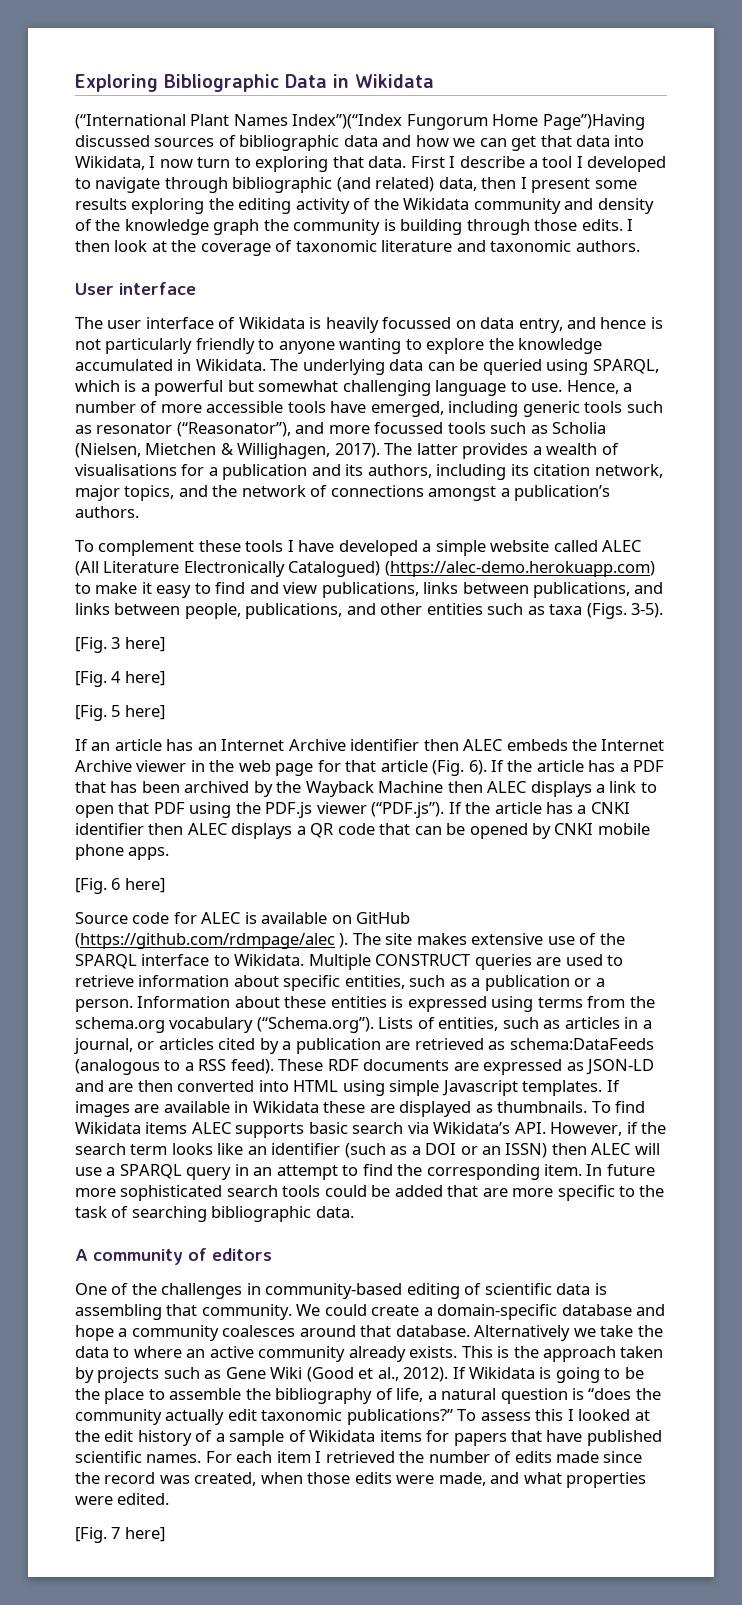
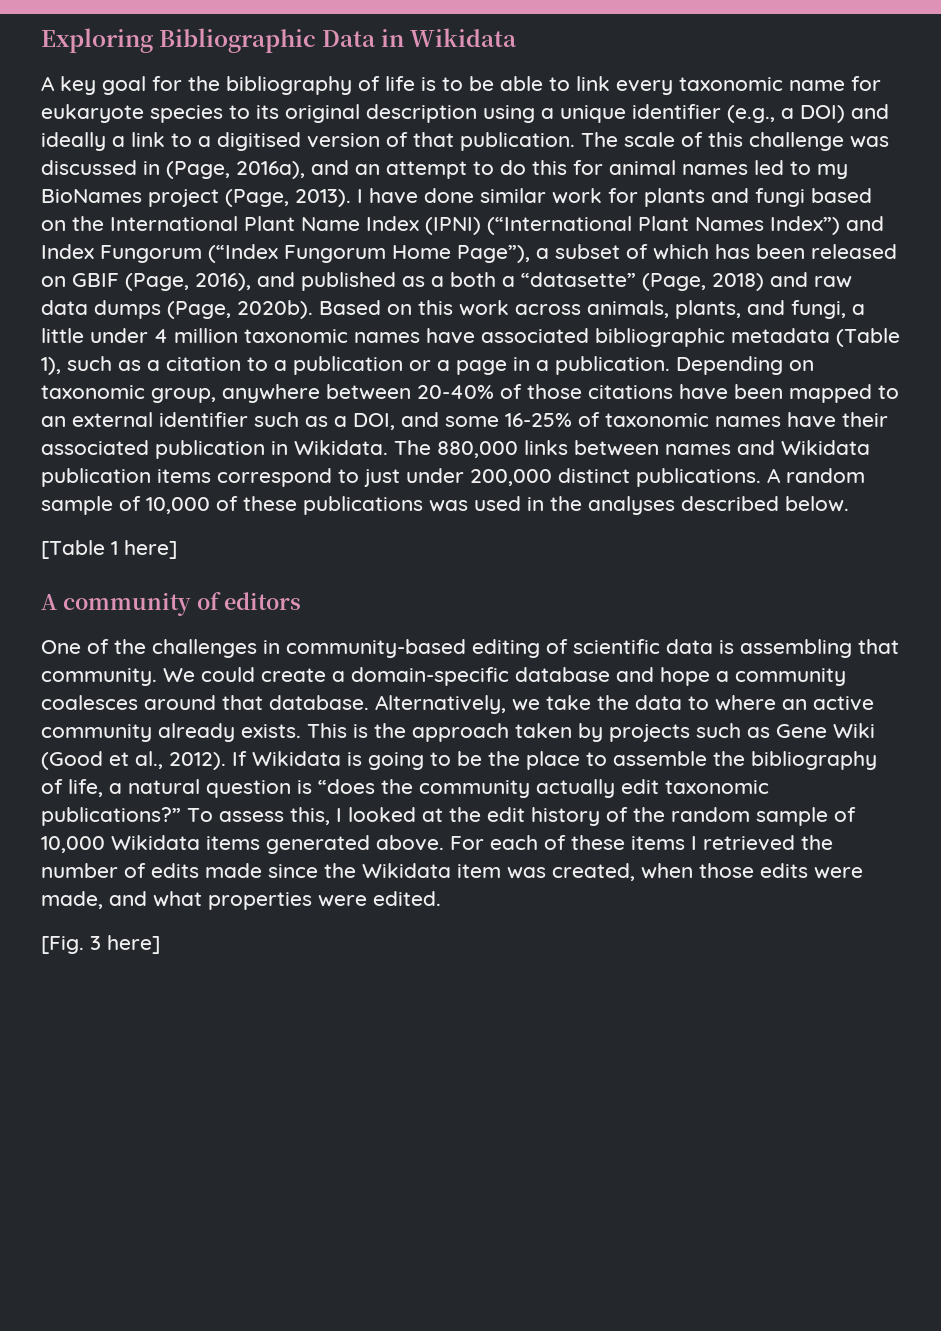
[75,114,645,130] [75,135,645,151] [75,156,667,172] [75,177,637,193] [75,198,654,214] [75,219,634,235] [75,240,640,256] [75,282,196,295] [75,317,663,333] [75,338,603,354] [75,359,659,375] [75,380,633,396] [75,401,663,417] [75,422,607,437] [75,443,619,459] [75,464,663,480] [75,485,611,501] [75,506,139,518] [75,540,642,556] [75,561,655,577] [75,582,664,598] [75,603,664,619] [75,637,165,653] [75,671,165,687] [75,705,165,721] [75,739,665,751] [75,760,665,776] [75,781,657,797] [75,802,630,818] [75,823,650,839] [75,844,170,860] [75,878,165,894] [75,912,411,924] [75,933,625,949] [75,954,624,970] [75,975,605,991] [75,996,655,1012] [75,1017,652,1033] [74,1038,654,1054] [75,1059,655,1075] [75,1080,620,1096] [75,1101,646,1117] [75,1122,667,1138] [75,1143,660,1158] [75,1164,655,1180] [75,1185,665,1201] [75,1206,354,1222] (“International Plant Names Index”)(“Index Fungorum Home Page”)Having discussed sources of bibliographic data and how we can get that data into Wikidata, I now turn to exploring that data. First I describe a tool I developed to navigate through bibliographic (and related) data, then I present some results exploring the editing activity of the Wikidata community and density of the knowledge graph the community is building through those edits. I then look at the coverage of taxonomic literature and taxonomic authors. // User interface // The user interface of Wikidata is heavily focussed on data entry, and hence is not particularly friendly to anyone wanting to explore the knowledge accumulated in Wikidata. The underlying data can be queried using SPARQL, which is a powerful but somewhat challenging language to use. Hence, a number of more accessible tools have emerged, including generic tools such as resonator (“Reasonator”), and more focussed tools such as Scholia (Nielsen, Mietchen & Willighagen, 2017). The latter provides a wealth of visualisations for a publication and its authors, including its citation network, major topics, and the network of connections amongst a publication’s authors. // To complement these tools I have developed a simple website called ALEC (All Literature Electronically Catalogued) (https://alec-demo.herokuapp.com) to make it easy to find and view publications, links between publications, and links between people, publications, and other entities such as taxa (Figs. 3-5). // [Fig. 3 here] // [Fig. 4 here] // [Fig. 5 here] // If an article has an Internet Archive identifier then ALEC embeds the Internet Archive viewer in the web page for that article (Fig. 6). If the article has a PDF that has been archived by the Wayback Machine then ALEC displays a link to open that PDF using the PDF.js viewer (“PDF.js”). If the article has a CNKI identifier then ALEC displays a QR code that can be opened by CNKI mobile phone apps. // [Fig. 6 here] // Source code for ALEC is available on GitHub (https://github.com/rdmpage/alec ). The site makes extensive use of the SPARQL interface to Wikidata. Multiple CONSTRUCT queries are used to retrieve information about specific entities, such as a publication or a person. Information about these entities is expressed using terms from the schema.org vocabulary (“Schema.org”). Lists of entities, such as articles in a journal, or articles cited by a publication are retrieved as schema:DataFeeds (analogous to a RSS feed). These RDF documents are expressed as JSON-LD and are then converted into HTML using simple Javascript templates. If images are available in Wikidata these are displayed as thumbnails. To find Wikidata items ALEC supports basic search via Wikidata’s API. However, if the search term looks like an identifier (such as a DOI or an ISSN) then ALEC will use a SPARQL query in an attempt to find the corresponding item. In future more sophisticated search tools could be added that are more specific to the task of searching bibliographic data. -> [41,76,881,95] [41,104,889,123] [41,132,889,151] [41,160,848,179] [41,188,872,207] [41,216,884,235] [41,244,897,263] [41,272,852,291] [41,300,865,319] [41,328,900,347] [41,356,814,375] [41,384,899,403] [41,412,888,430] [41,440,870,459] [41,468,865,487] [41,496,849,515] [41,540,177,559] A key goal for the bibliography of life is to be able to link every taxonomic name for eukaryote species to its original description using a unique identifier (e.g., a DOI) and ideally a link to a digitised version of that publication. The scale of this challenge was discussed in (Page, 2016a), and an attempt to do this for animal names led to my BioNames project (Page, 2013). I have done similar work for plants and fungi based on the International Plant Name Index (IPNI) (“International Plant Names Index”) and Index Fungorum (“Index Fungorum Home Page”), a subset of which has been released on GBIF (Page, 2016), and published as a both a “datasette” (Page, 2018) and raw data dumps (Page, 2020b). Based on this work across animals, plants, and fungi, a little under 4 million taxonomic names have associated bibliographic metadata (Table 1), such as a citation to a publication or a page in a publication. Depending on taxonomic group, anywhere between 20-40% of those citations have been mapped to an external identifier such as a DOI, and some 16-25% of taxonomic names have their associated publication in Wikidata. The 880,000 links between names and Wikidata publication items correspond to just under 200,000 distinct publications. A random sample of 10,000 of these publications was used in the analyses described below. // [Table 1 here]
[474,1325,571,1341] Alternatively -> [375,695,506,714] Alternatively,
[535,1409,564,1421] this -> [290,807,330,825] this,
[215,1430,662,1446] [75,1451,311,1463] a sample of Wikidata items for papers that have published scientific names. For each item -> [633,807,856,826] [41,835,685,854] the random sample of 10,000 Wikidata items generated above. For each of these items
[104,1472,156,1484] record -> [362,863,501,878] Wikidata item
[111,1527,121,1539] 7 -> [90,936,101,950] 3

